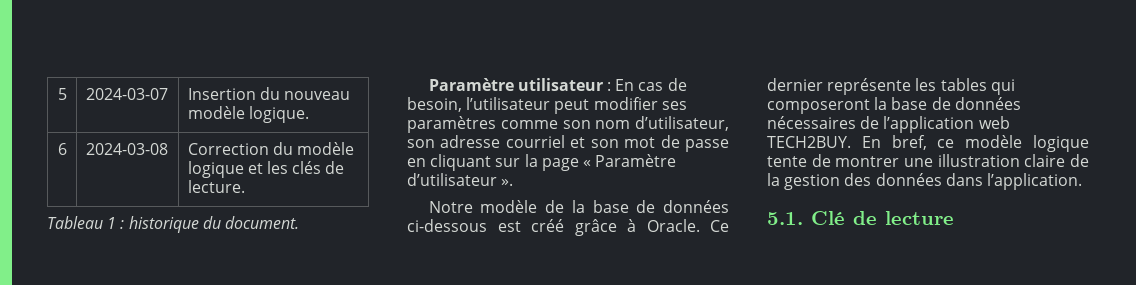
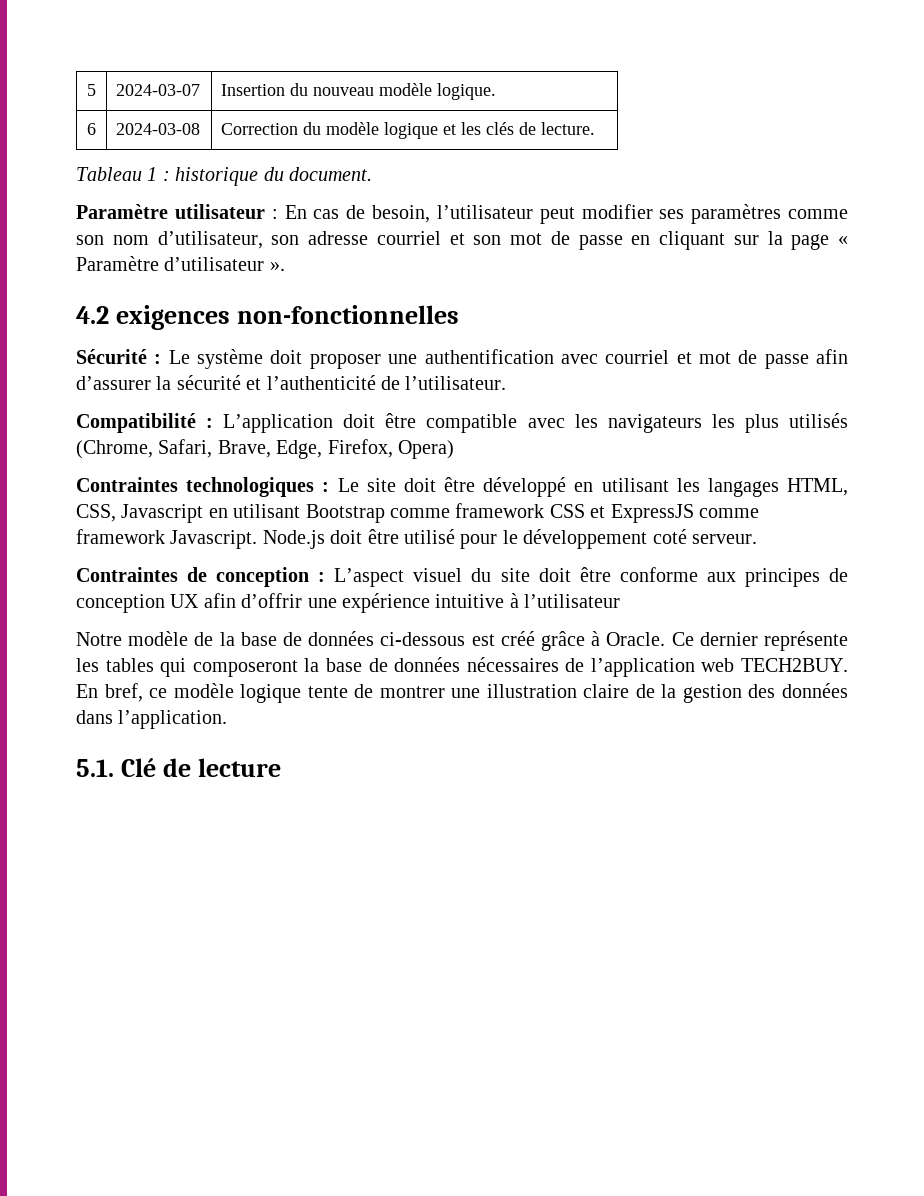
(514, 182) none -> [76,305,459,330] [76,349,849,369] [76,375,507,390] [76,413,849,433] [76,439,454,459] [76,477,848,497] [76,503,759,523] [76,529,757,549] [76,567,849,587] [76,593,621,613] // 4.2 exigences non-fonctionnelles // Sécurité : Le système doit proposer une authentification avec courriel et mot de passe afin d’assurer la sécurité et l’authenticité de l’utilisateur. // Compatibilité : L’application doit être compatible avec les navigateurs les plus utilisés (Chrome, Safari, Brave, Edge, Firefox, Opera) // Contraintes technologiques : Le site doit être développé en utilisant les langages HTML, CSS, Javascript en utilisant Bootstrap comme framework CSS et ExpressJS comme framework Javascript. Node.js doit être utilisé pour le développement coté serveur. // Contraintes de conception : L’aspect visuel du site doit être conforme aux principes de conception UX afin d’offrir une expérience intuitive à l’utilisateur

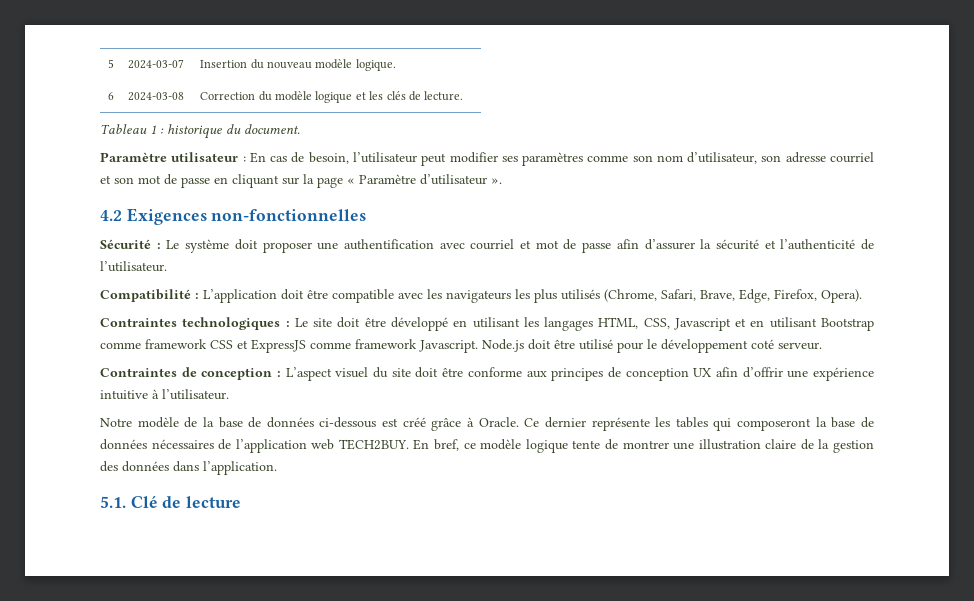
[115,305,230,330] exigences -> [126,208,207,225] Exigences
[398,440,454,459] Opera) -> [821,289,862,303] Opera).
(204, 513) none -> [735,318,747,327] et
[524,594,621,608] l’utilisateur -> [162,389,229,400] l’utilisateur.

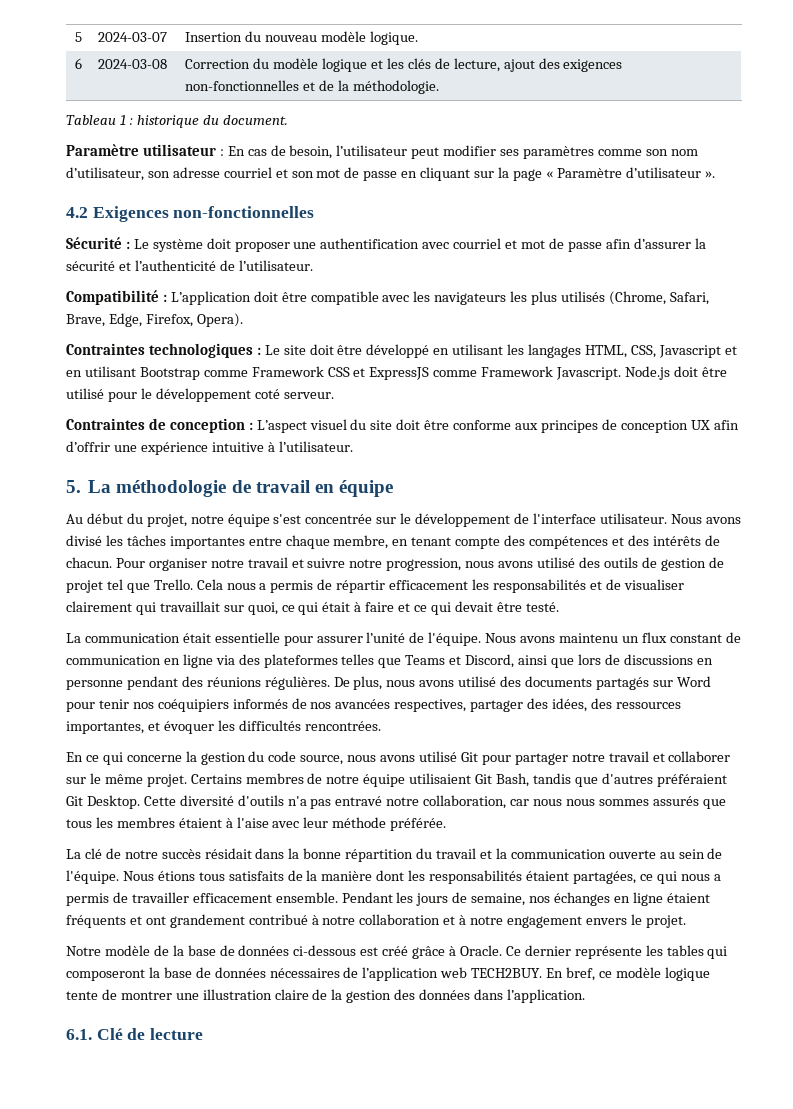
[424,91,464,101] lecture. -> [453,58,623,72] [185,80,440,94] lecture, ajout des exigences non-fonctionnelles et de la méthodologie.
[145,339,207,349] framework -> [251,366,324,377] Framework
[355,339,417,349] framework -> [481,366,554,377] Framework
(229, 394) none -> [66,480,393,497] [66,513,741,527] [66,535,720,549] [66,557,724,571] [66,579,684,593] [66,601,559,615] [66,632,741,646] [66,654,713,668] [66,676,711,690] [66,698,681,712] [66,720,381,734] [66,751,731,765] [66,773,727,787] [66,795,726,809] [66,817,447,831] [66,848,723,862] [66,870,721,884] [66,892,710,906] [66,914,686,928] // 5. La méthodologie de travail en équipe // Au début du projet, notre équipe s'est concentrée sur le développement de l'interface utilisateur. Nous avons divisé les tâches importantes entre chaque membre, en tenant compte des compétences et des intérêts de chacun. Pour organiser notre travail et suivre notre progression, nous avons utilisé des outils de gestion de projet tel que Trello. Cela nous a permis de répartir efficacement les responsabilités et de visualiser clairement qui travaillait sur quoi, ce qui était à faire et ce qui devait être testé. // La communication était essentielle pour assurer l’unité de l'équipe. Nous avons maintenu un flux constant de communication en ligne via des plateformes telles que Teams et Discord, ainsi que lors de discussions en personne pendant des réunions régulières. De plus, nous avons utilisé des documents partagés sur Word pour tenir nos coéquipiers informés de nos avancées respectives, partager des idées, des ressources importantes, et évoquer les difficultés rencontrées. // En ce qui concerne la gestion du code source, nous avons utilisé Git pour partager notre travail et collaborer sur le même projet. Certains membres de notre équipe utilisaient Git Bash, tandis que d'autres préféraient Git Desktop. Cette diversité d'outils n'a pas entravé notre collaboration, car nous nous sommes assurés que tous les membres étaient à l'aise avec leur méthode préférée. // La clé de notre succès résidait dans la bonne répartition du travail et la communication ouverte au sein de l'équipe. Nous étions tous satisfaits de la manière dont les responsabilités étaient partagées, ce qui nous a permis de travailler efficacement ensemble. Pendant les jours de semaine, nos échanges en ligne étaient fréquents et ont grandement contribué à notre collaboration et à notre engagement envers le projet.
[100,496,126,508] 5.1. -> [66,1029,92,1040] 6.1.

